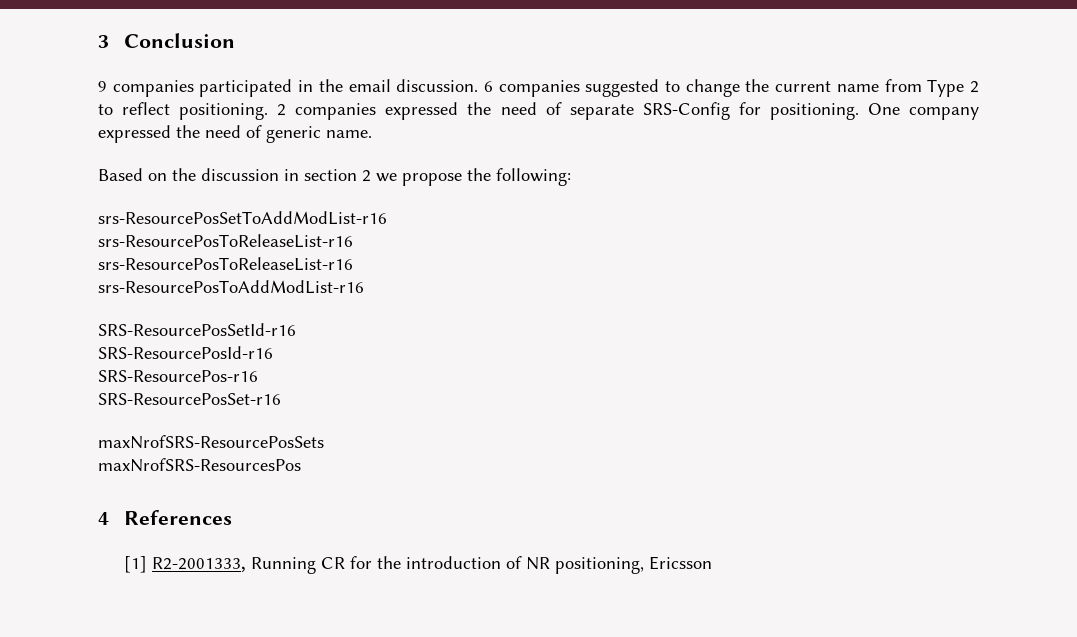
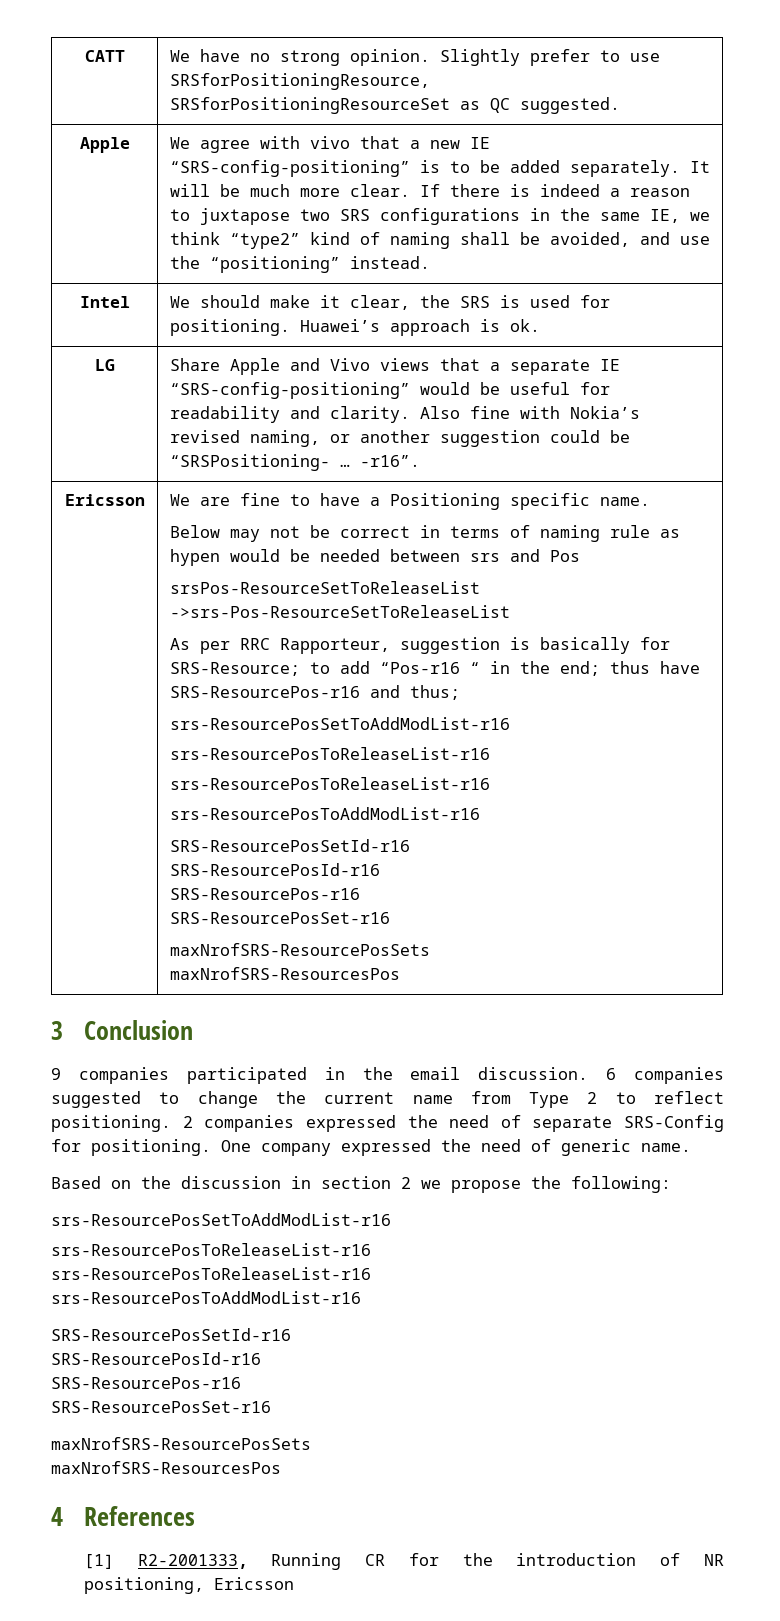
(98, 41) none -> [84,50,125,62] [169,49,660,66] [169,73,430,90] [169,97,620,114] [79,137,130,153] [169,136,490,153] [169,160,710,177] [169,184,690,197] [169,208,710,225] [169,232,710,249] [169,256,430,273] [79,296,130,308] [169,295,610,310] [169,319,540,336] [94,359,115,371] [169,358,620,375] [169,382,610,399] [169,406,640,423] [169,430,630,447] [169,454,420,471] [64,494,145,506] [169,493,650,510] [169,525,680,542] [169,549,580,566] [169,581,480,594] [169,605,510,618] [169,637,670,654] [169,661,700,676] [169,685,460,700] [169,717,510,730] [169,747,490,760] [169,777,490,790] [169,807,480,820] [169,839,410,852] [169,863,380,876] [169,888,360,900] [169,912,390,924] [169,943,430,956] [169,967,400,980] CATT | We have no strong opinion. Slightly prefer to use SRSforPositioningResource, SRSforPositioningResourceSet as QC suggested. // Apple | We agree with vivo that a new IE “SRS-config-positioning” is to be added separately. It will be much more clear. If there is indeed a reason to juxtapose two SRS configurations in the same IE, we think “type2” kind of naming shall be avoided, and use the “positioning” instead. // Intel | We should make it clear, the SRS is used for positioning. Huawei’s approach is ok. // LG | Share Apple and Vivo views that a separate IE “SRS-config-positioning” would be useful for readability and clarity. Also fine with Nokia’s revised naming, or another suggestion could be “SRSPositioning- … -r16”. // Ericsson | We are fine to have a Positioning specific name. // Below may not be correct in terms of naming rule as hypen would be needed between srs and Pos // srsPos-ResourceSetToReleaseList ->srs-Pos-ResourceSetToReleaseList // As per RRC Rapporteur, suggestion is basically for SRS-Resource; to add “Pos-r16 “ in the end; thus have SRS-ResourcePos-r16 and thus; // srs-ResourcePosSetToAddModList-r16 // srs-ResourcePosToReleaseList-r16 // srs-ResourcePosToReleaseList-r16 // srs-ResourcePosToAddModList-r16 // SRS-ResourcePosSetId-r16 // SRS-ResourcePosId-r16 // SRS-ResourcePos-r16 // SRS-ResourcePosSet-r16 // maxNrofSRS-ResourcePosSets // maxNrofSRS-ResourcesPos //

